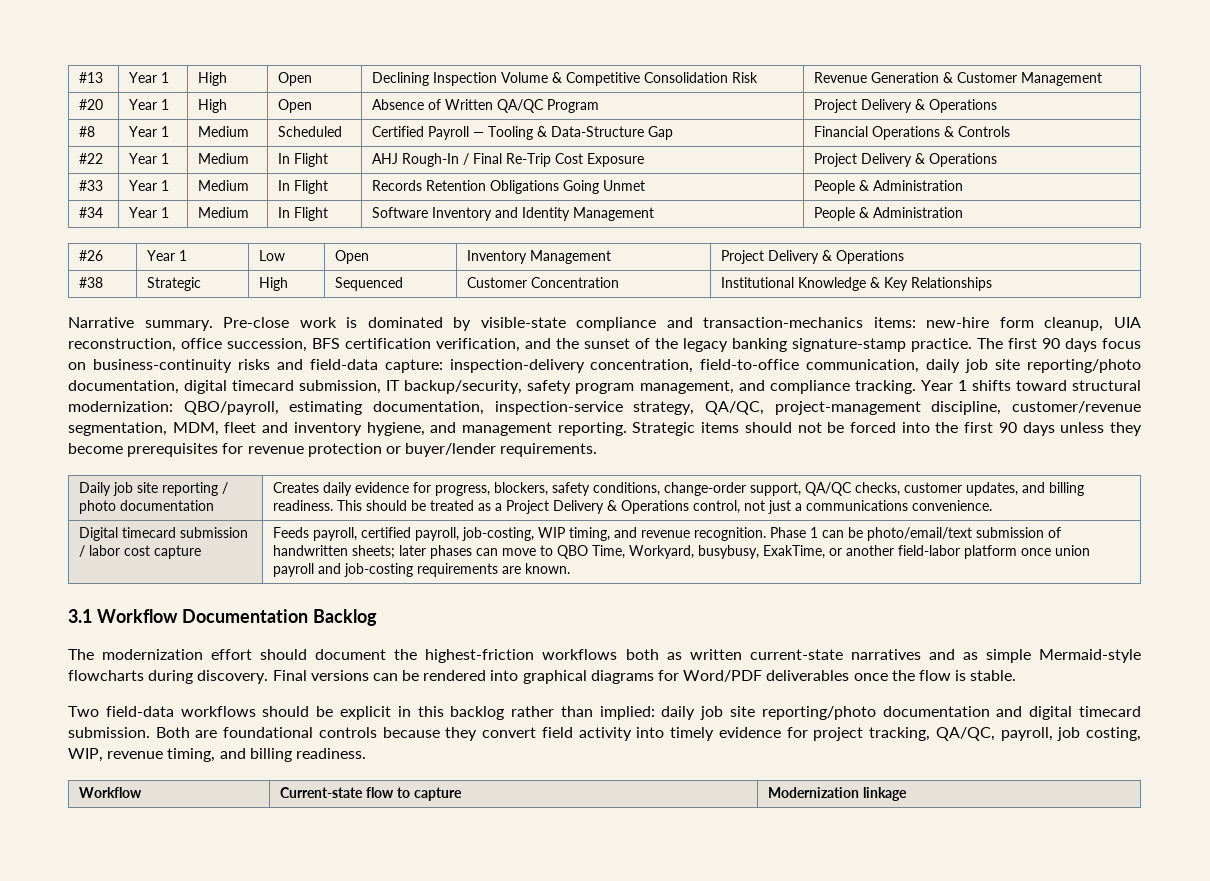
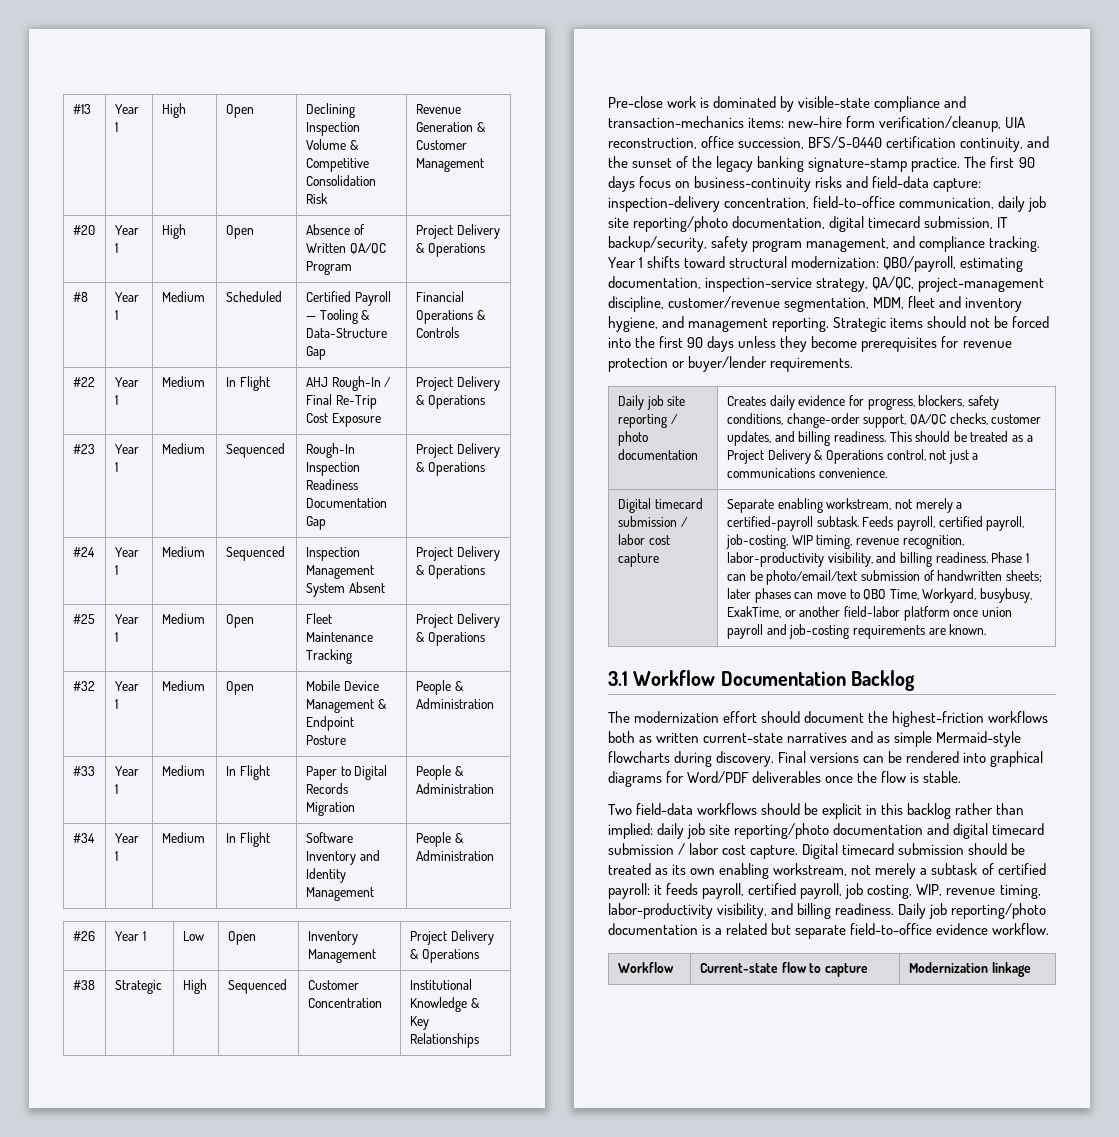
(998, 160) none -> [72,444,95,454] [114,444,139,454] [114,462,118,472] [161,443,205,454] [225,443,285,458] [305,443,355,458] [305,462,360,476] [305,479,358,490] [305,498,387,508] [305,516,326,530] [415,443,500,458] [415,462,485,476] [72,547,95,557] [114,547,139,557] [114,565,118,575] [161,546,205,557] [225,546,285,561] [305,547,360,561] [305,565,374,579] [305,582,385,597] [415,546,500,561] [415,565,485,579] [72,614,95,624] [114,614,139,624] [114,632,118,642] [161,613,205,624] [225,614,254,628] [305,613,332,624] [305,632,373,642] [305,649,352,664] [415,613,500,628] [415,632,485,646] [72,681,95,691] [114,681,139,691] [114,699,118,709] [161,680,205,691] [225,681,254,695] [305,680,379,691] [305,699,387,713] [305,716,354,731] [305,735,346,745] [415,680,464,695] [415,698,494,709] // #23 | Year 1 | Medium | Sequenced | Rough-In Inspection Readiness Documentation Gap | Project Delivery & Operations // #24 | Year 1 | Medium | Sequenced | Inspection Management System Absent | Project Delivery & Operations // #25 | Year 1 | Medium | Open | Fleet Maintenance Tracking | Project Delivery & Operations // #32 | Year 1 | Medium | Open | Mobile Device Management & Endpoint Posture | People & Administration
[372,180,646,194] Records Retention Obligations Going Unmet -> [305,765,388,780] [305,783,348,794] [305,802,355,816] Paper to Digital Records Migration
[68,317,213,331] Narrative summary. -> (479, 1040) none
[1044,317,1104,331] cleanup, -> [879,116,1002,132] verification/cleanup,
[312,338,520,352] BFS certification verification, -> [808,136,1024,152] BFS/S-0440 certification continuity,
(202, 552) none -> [726,498,963,513] [726,516,859,531] Separate enabling workstream, not merely a certified-payroll subtask.
[614,527,767,541] and revenue recognition. -> [855,535,964,549] [726,552,988,567] revenue recognition, labor-productivity visibility, and billing readiness.
[68,727,995,741] submission. Both are foundational controls because they convert field activity into timely evidence for project tracking, QA/QC, -> [608,843,1026,859] [608,863,1046,879] [608,883,797,899] submission / labor cost capture. Digital timecard submission should be treated as its own enabling workstream, not merely a subtask of certified payroll: it feeds payroll, certified
[219,748,366,762] and billing readiness. -> [608,903,1047,919] [608,923,1050,939] labor-productivity visibility, and billing readiness. Daily job reporting/photo documentation is a related but separate field-to-office evidence workflow.

